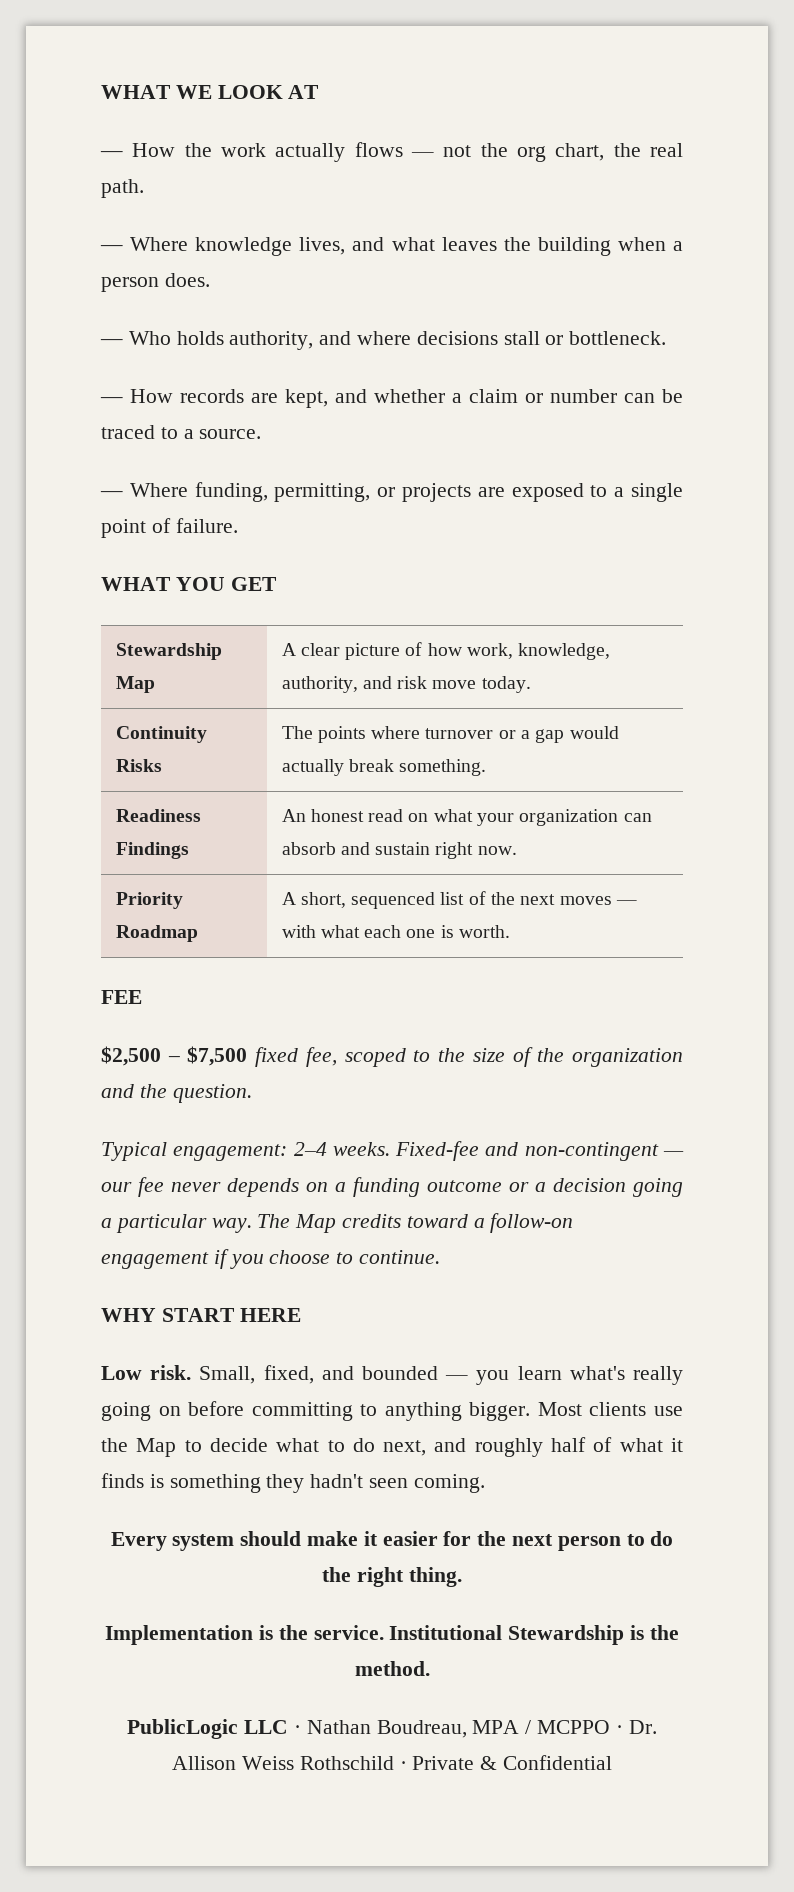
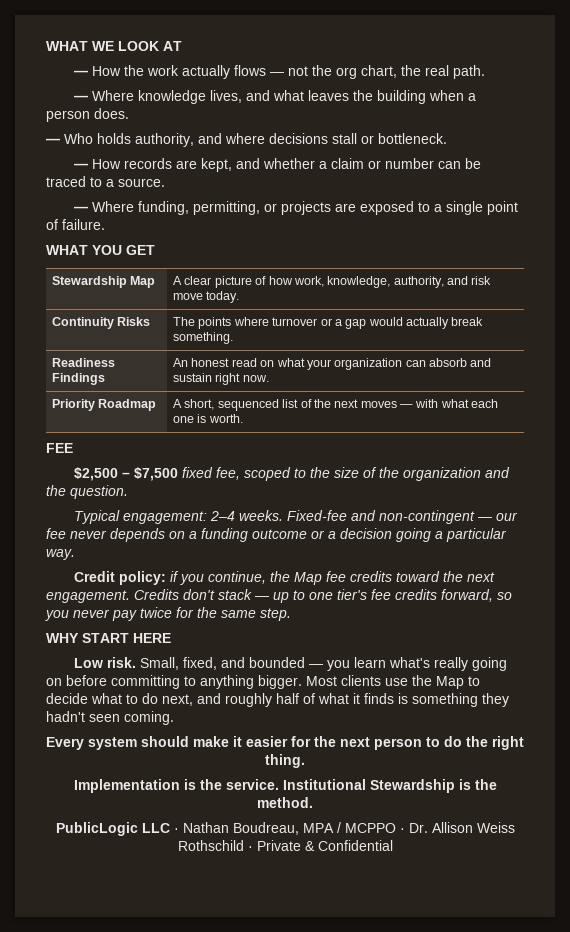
[257,1213,574,1233] [101,1249,441,1269] The Map credits toward a follow-on engagement if you choose to continue. -> [74,571,496,585] [46,589,512,603] [45,607,291,621] // Credit policy: if you continue, the Map fee credits toward the next engagement. Credits don't stack — up to one tier's fee credits forward, so you never pay twice for the same step.

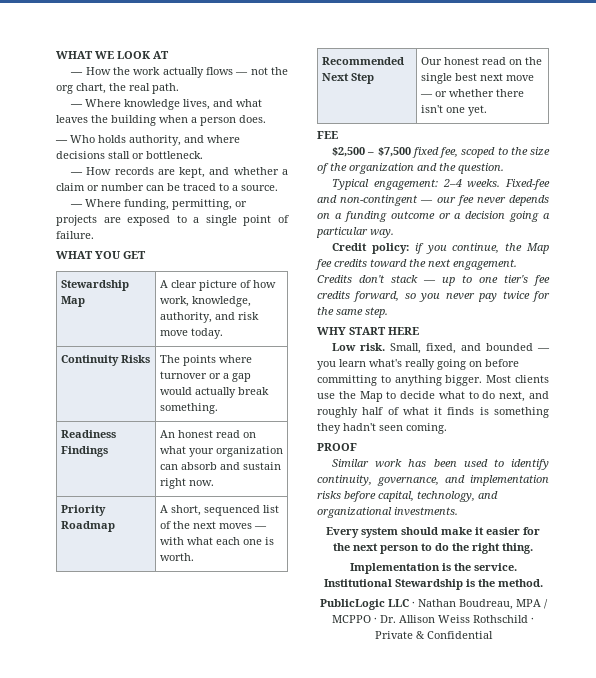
(243, 418) none -> [321,57,404,65] [321,73,374,84] [420,57,542,65] [420,73,534,84] [419,89,524,97] [420,105,487,116] // Recommended Next Step | Our honest read on the single best next move — or whether there isn't one yet.
(174, 718) none -> [317,443,357,451] [332,459,549,470] [317,475,549,486] [317,491,498,502] [317,507,458,518] // PROOF // Similar work has been used to identify continuity, governance, and implementation risks before capital, technology, and organizational investments.

